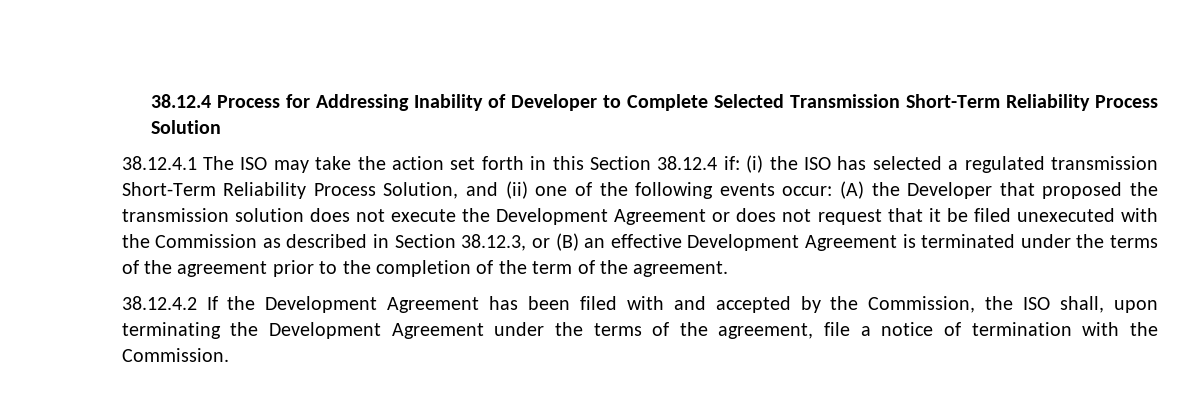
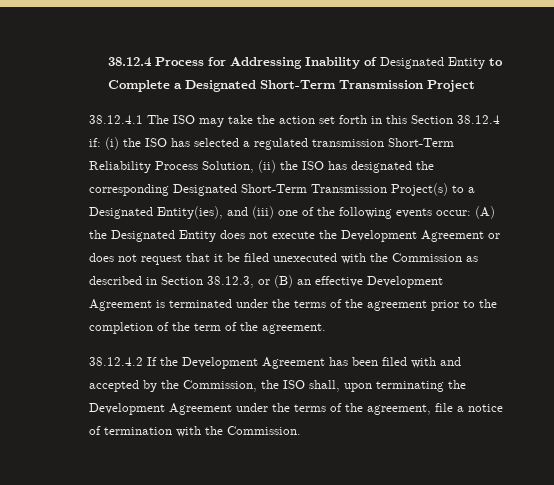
[511,94,1158,111] [151,120,222,134] Developer to Complete Selected Transmission Short-Term Reliability Process Solution -> [379,57,503,69] [107,80,475,92] Designated Entity to Complete a Designated Short-Term Transmission Project
[466,181,528,199] and (ii) -> [257,160,434,173] [88,183,475,196] [88,206,274,219] (ii) the ISO has designated the corresponding Designated Short-Term Transmission Project(s) to a Designated Entity(ies), and (iii)
[907,182,1158,199] [121,208,304,222] Developer that proposed the transmission solution -> [110,230,216,242] Designated Entity

